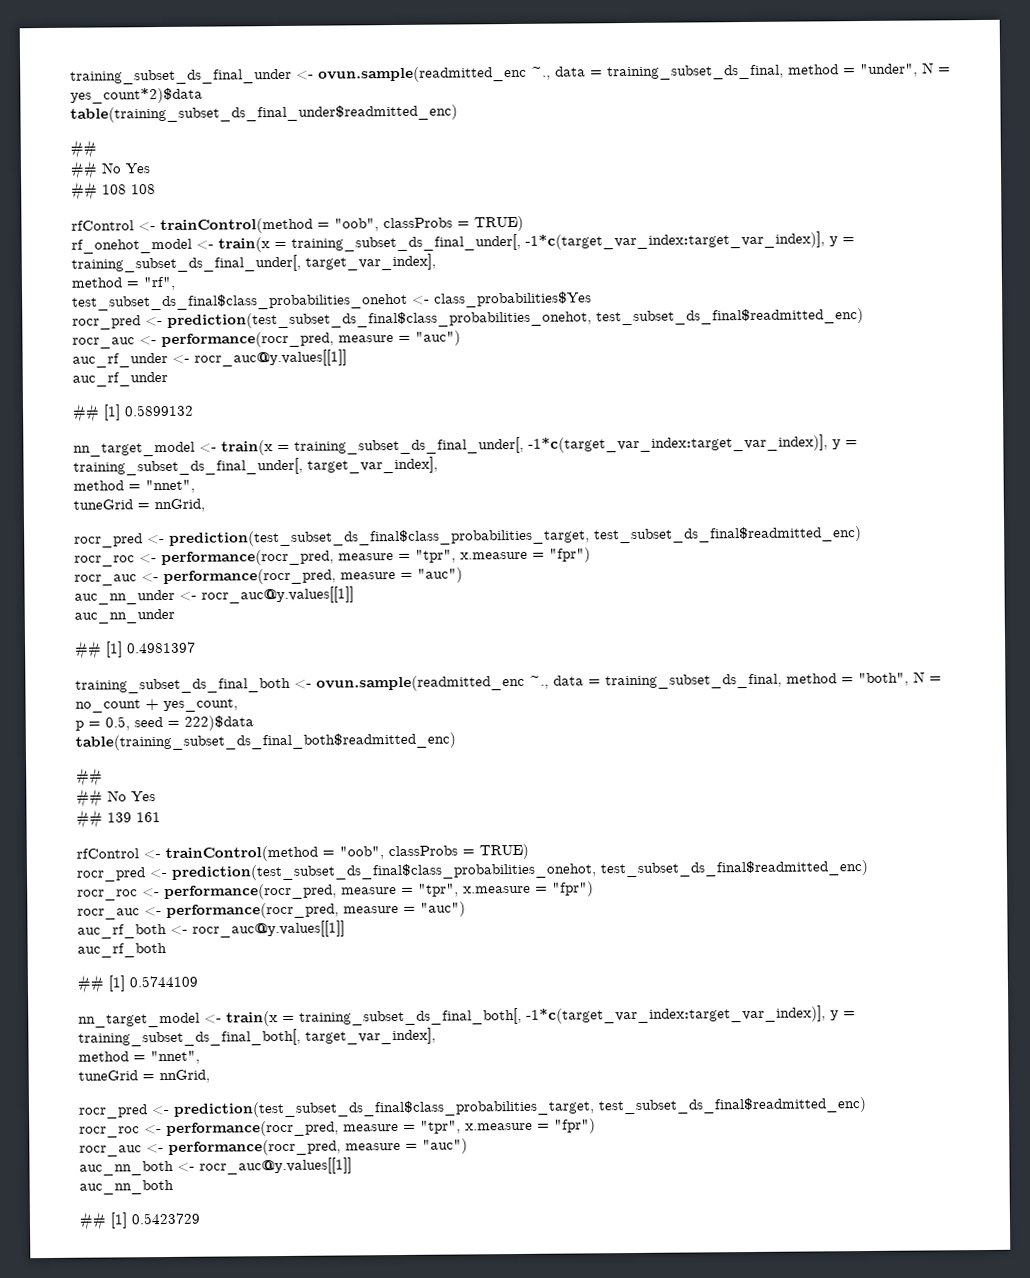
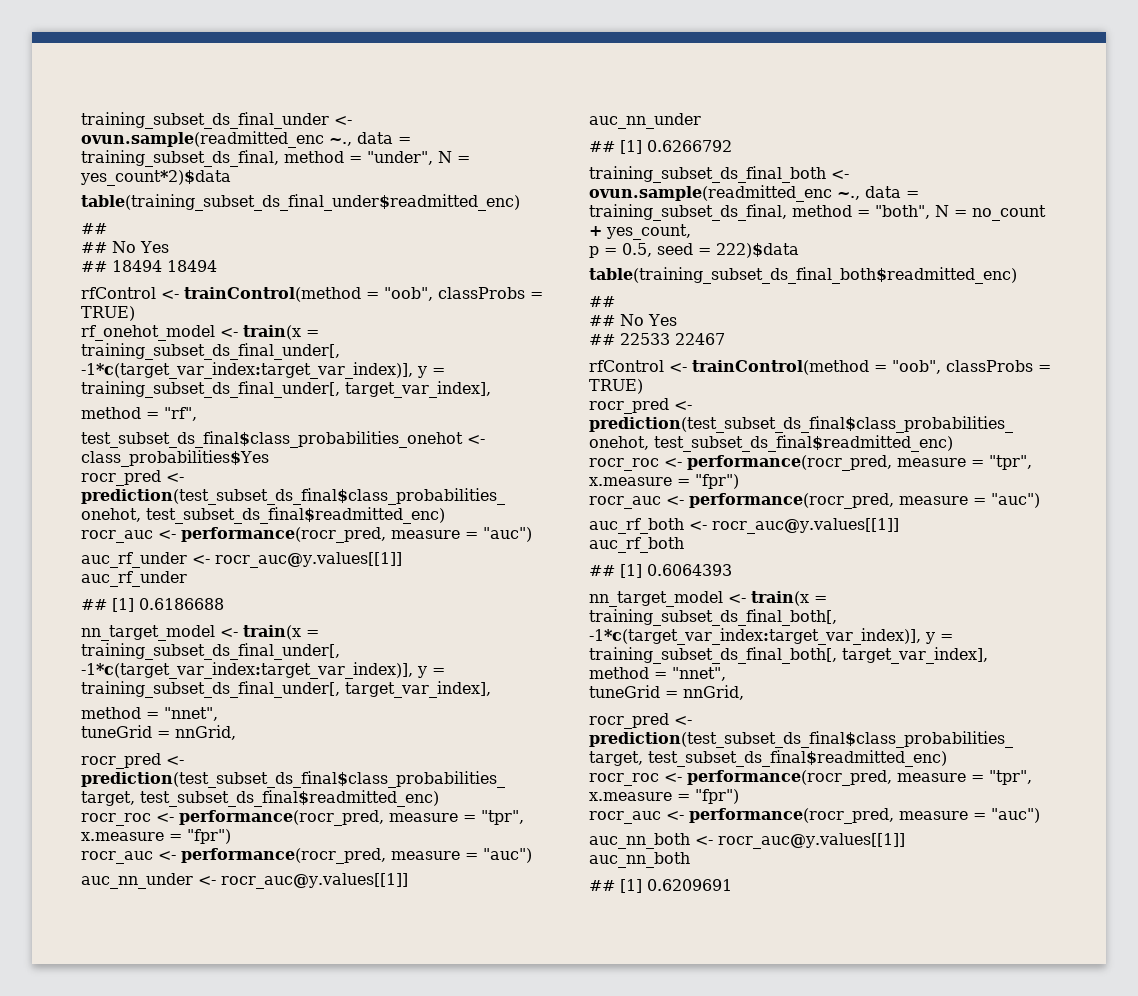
[102,184,156,195] 108 108 -> [112,260,217,272] 18494 18494
[124,404,194,417] 0.5899132 -> [139,598,224,610] 0.6186688
[127,641,196,654] 0.4981397 -> [647,140,732,152] 0.6266792
[107,812,161,823] 139 161 -> [620,333,725,345] 22533 22467
[129,975,198,988] 0.5744109 -> [647,564,732,576] 0.6064393
[131,1212,200,1225] 0.5423729 -> [647,879,732,891] 0.6209691

